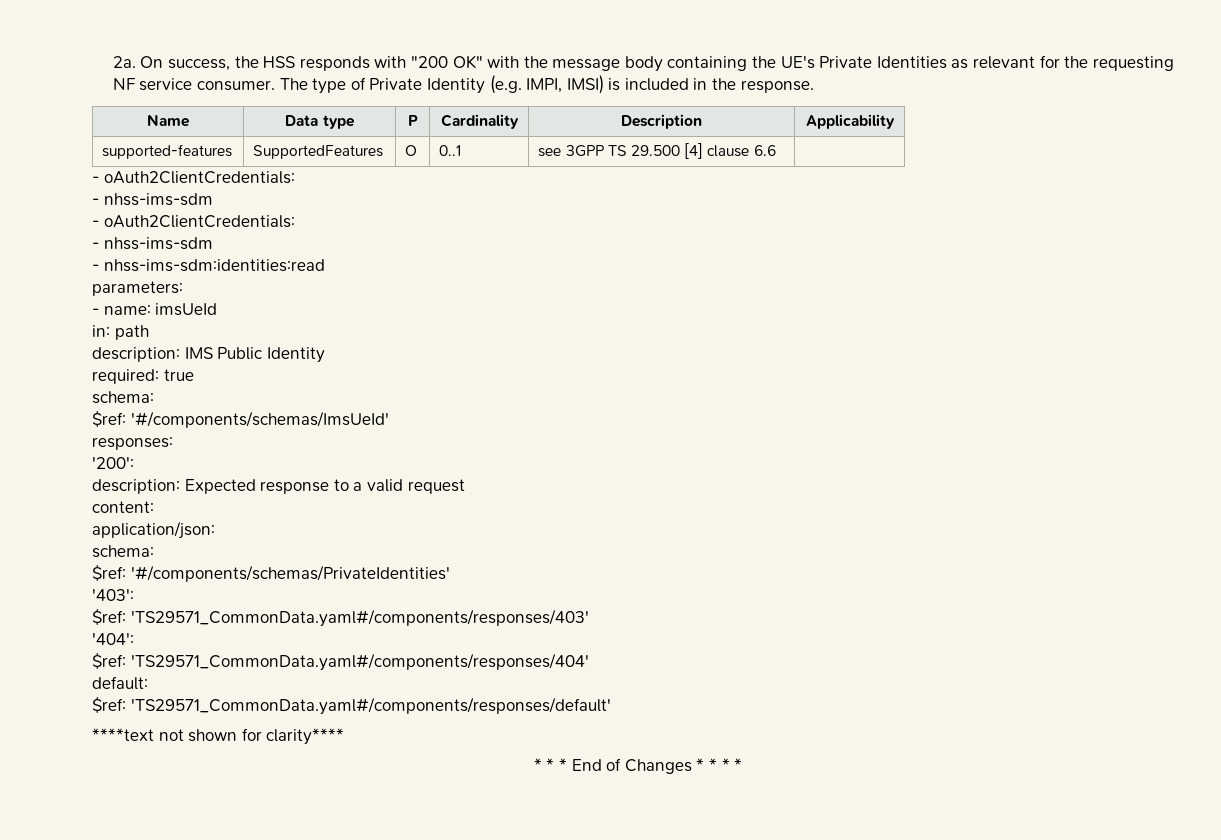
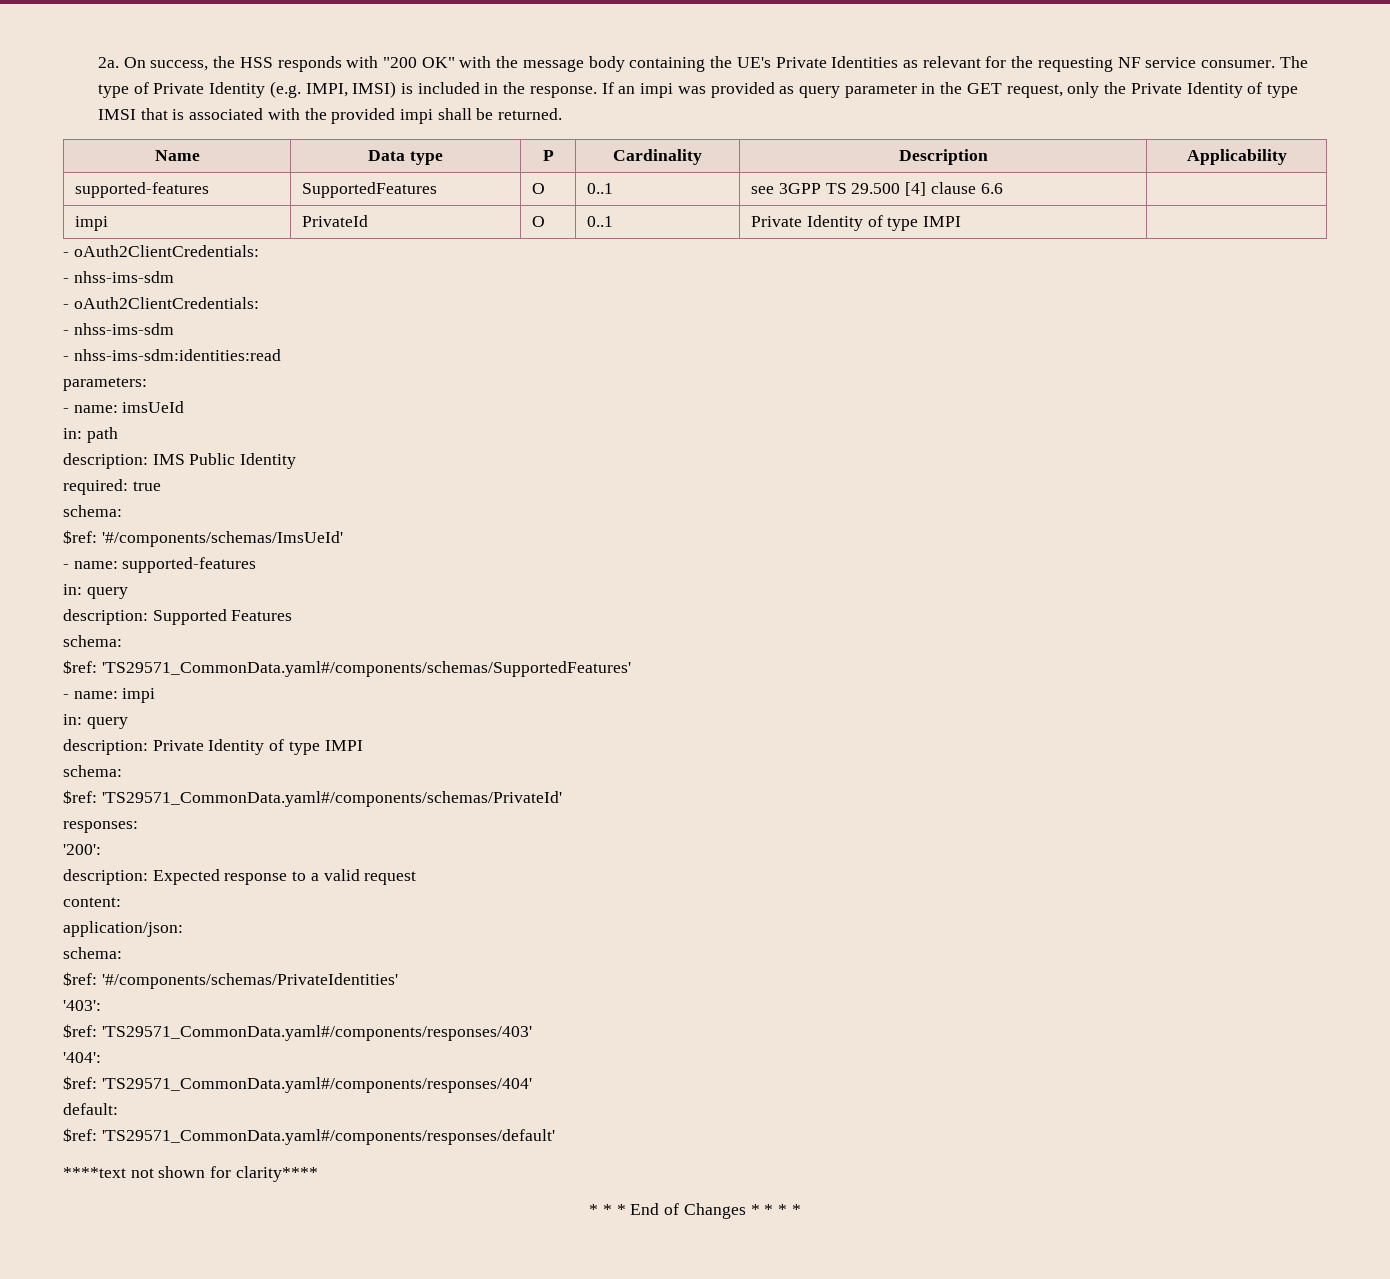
(814, 86) none -> [601,82,1298,98] [97,108,563,124] If an impi was provided as query parameter in the GET request, only the Private Identity of type IMSI that is associated with the provided impi shall be returned.
(776, 150) none -> [75,216,109,231] [302,215,369,227] [532,216,546,227] [587,216,614,227] [751,215,962,231] // impi | PrivateId | O | 0..1 | Private Identity of type IMPI |
(389, 419) none -> [63,557,257,573] [63,584,128,599] [63,609,293,625] [63,635,122,647] [63,660,631,677] [63,688,156,703] [63,714,128,729] [63,739,363,755] [63,765,122,777] [63,790,562,807] // - name: supported-features // in: query // description: Supported Features // schema: // $ref: 'TS29571_CommonData.yaml#/components/schemas/SupportedFeatures' // - name: impi // in: query // description: Private Identity of type IMPI // schema: // $ref: 'TS29571_CommonData.yaml#/components/schemas/PrivateId'

